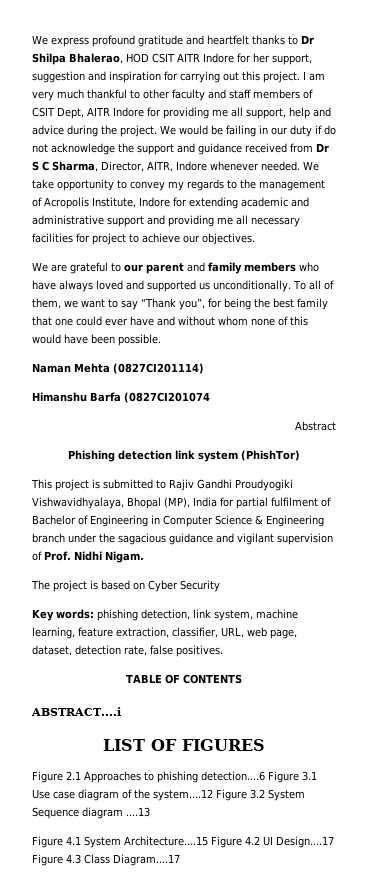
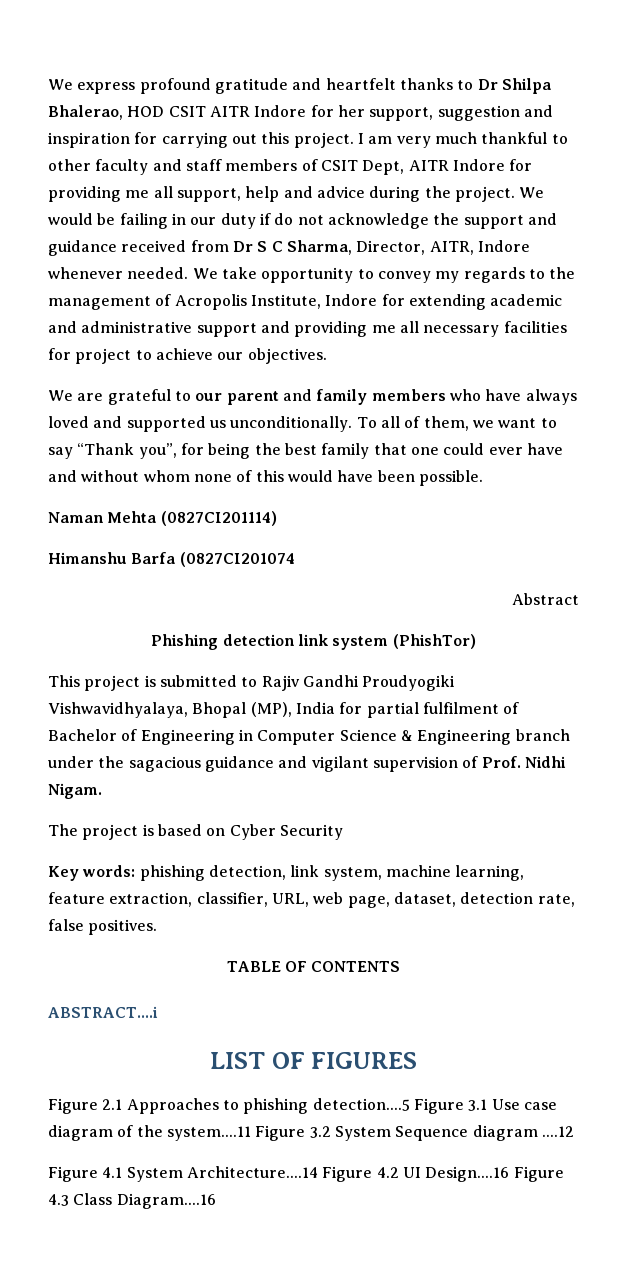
[201,771,265,781] detection....6 -> [312,1098,410,1111] detection....5
[153,789,213,801] system....12 -> [166,1126,251,1141] system....11
[126,807,150,817] ....13 -> [541,1126,574,1137] ....12
[124,836,208,846] Architecture....15 -> [186,1166,318,1178] Architecture....14
[276,836,334,848] Design....17 -> [425,1166,510,1182] Design....16
[113,854,180,866] Diagram....17 -> [116,1193,216,1209] Diagram....16

